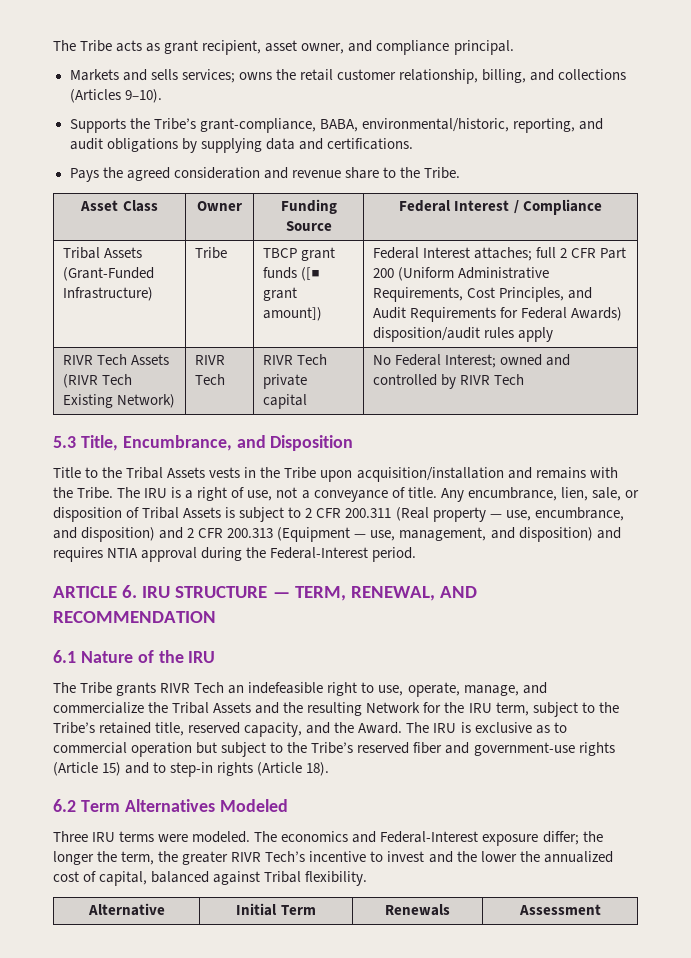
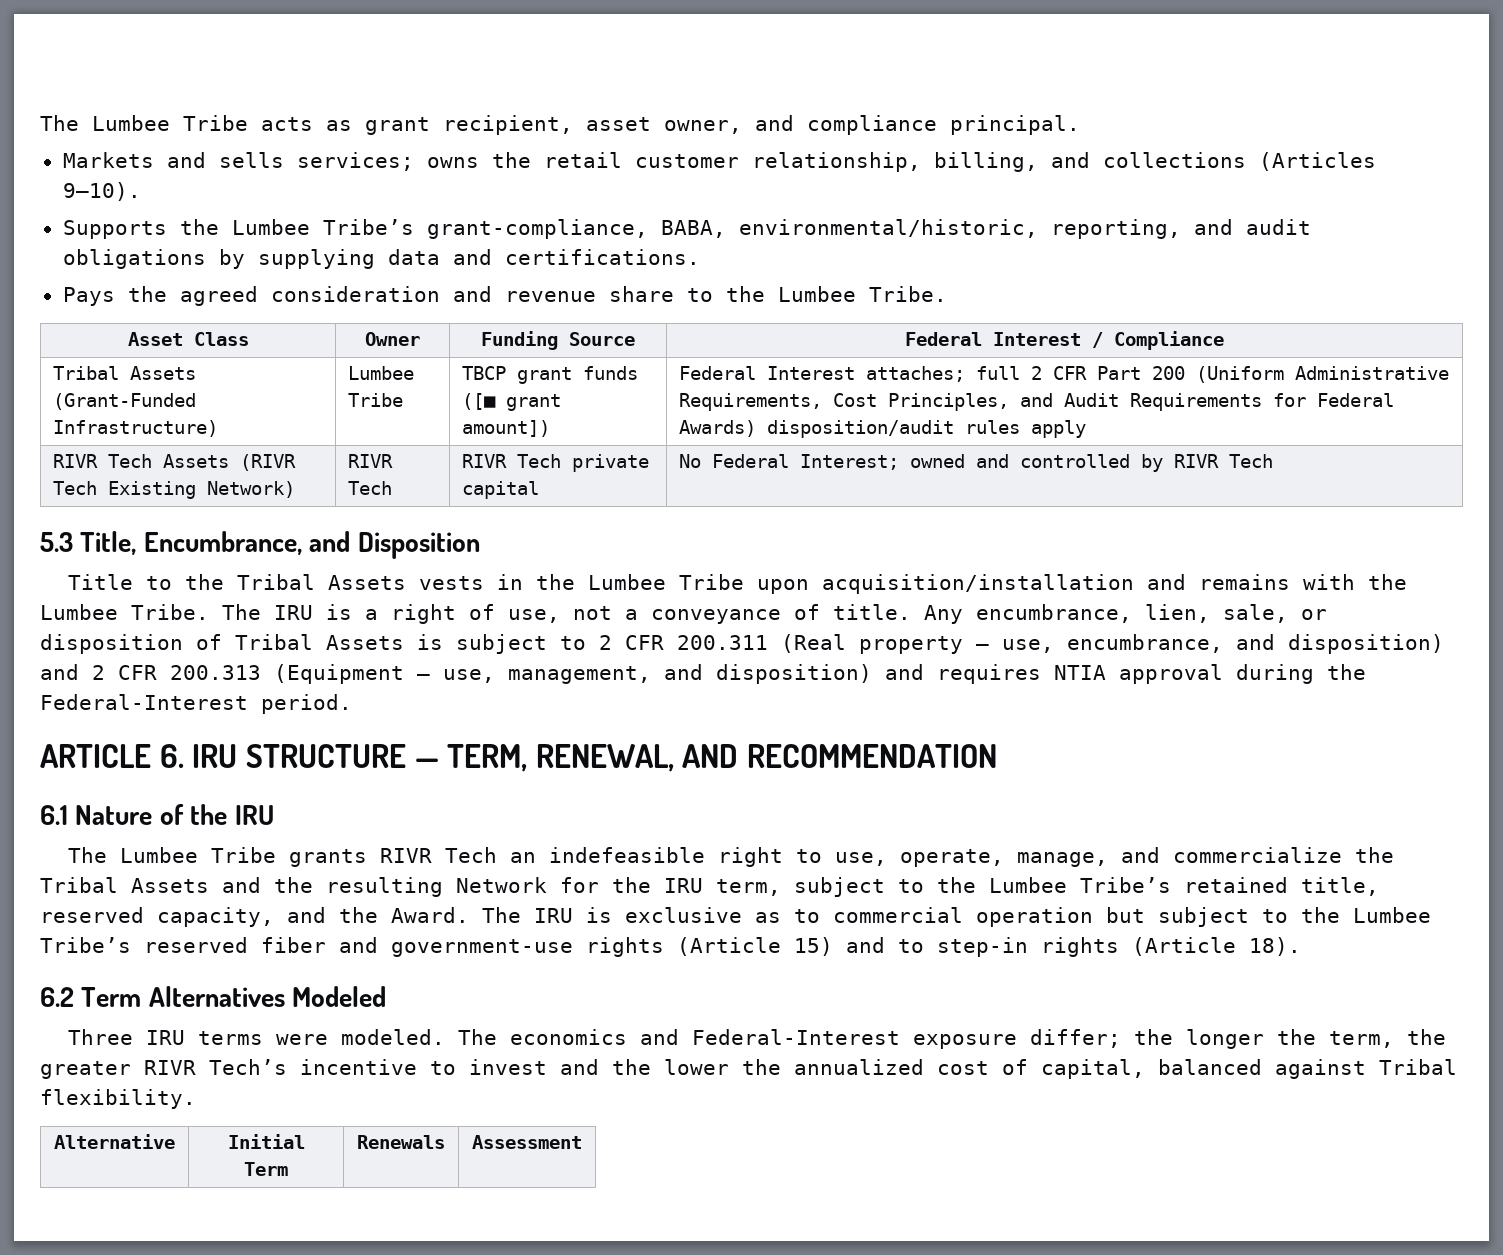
[53,40,76,51] The -> [40,115,170,131] The Lumbee
(150, 123) none -> [231,219,310,235] Lumbee
(420, 172) none -> [777,286,856,302] Lumbee
(153, 294) none -> [348,366,415,380] Lumbee
(281, 472) none -> [587,574,666,590] Lumbee
(73, 492) none -> [40,604,118,620] Lumbee
(76, 687) none -> [119,847,198,863] Lumbee
(619, 707) none -> [989,877,1067,893] Lumbee
(308, 747) none -> [1353,907,1431,923] Lumbee

